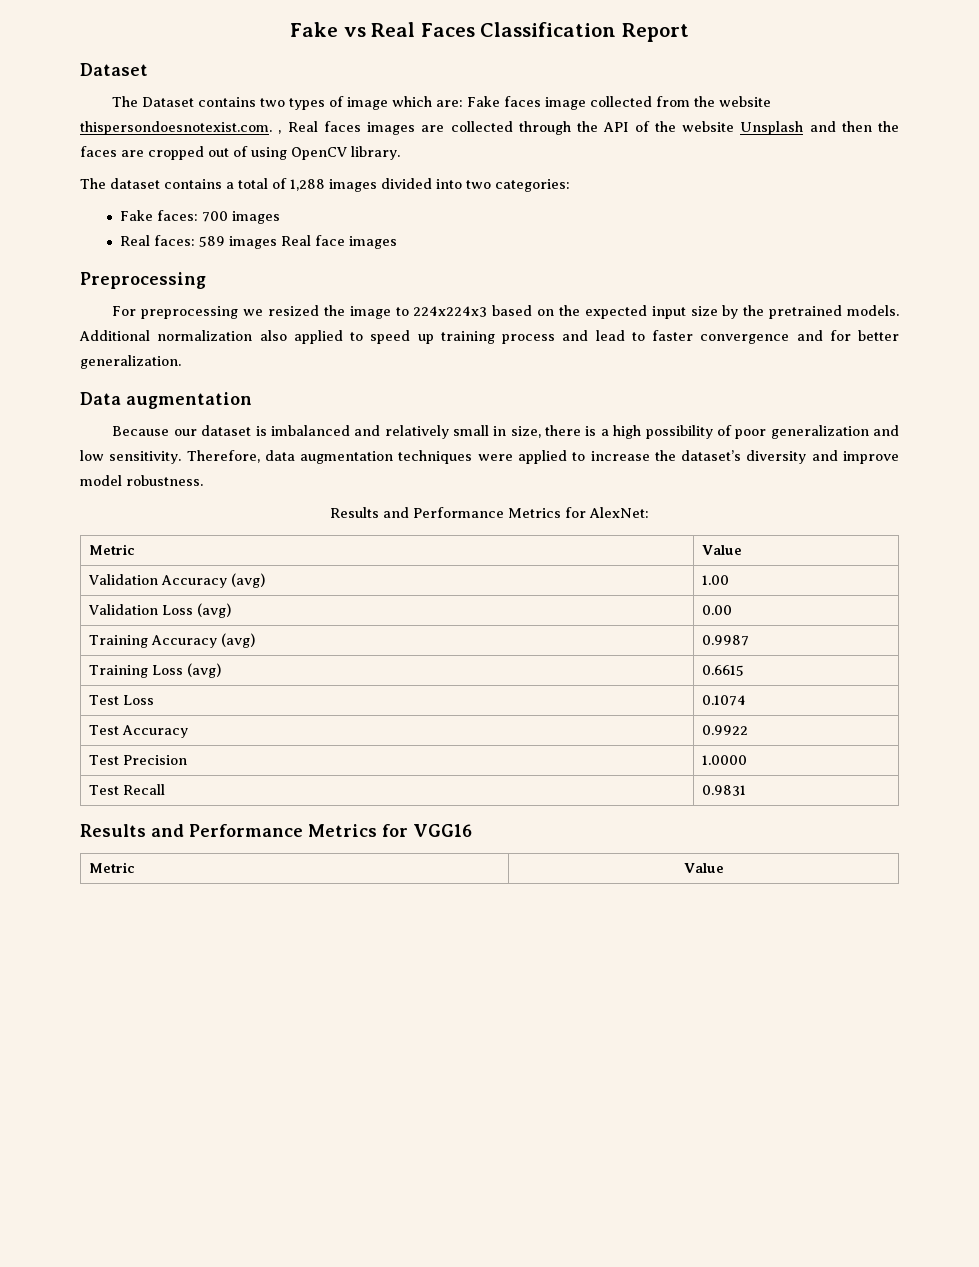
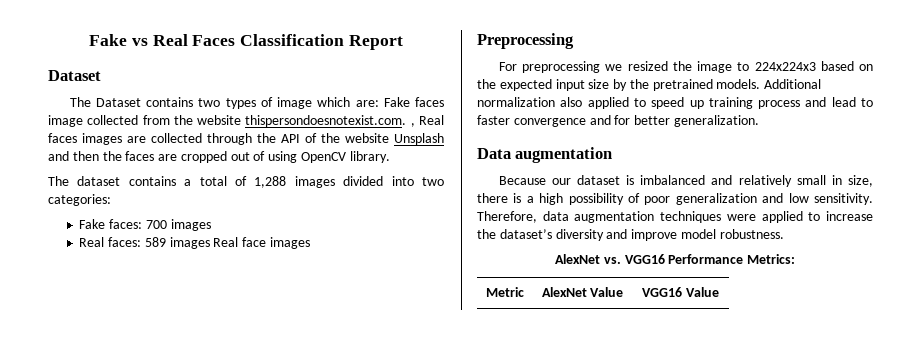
[330,507,649,518] [88,544,135,555] [701,545,742,555] [87,573,265,588] [701,575,729,585] [87,603,231,618] [701,605,732,615] [88,633,255,648] [701,635,749,646] [88,663,221,678] [701,665,744,676] [88,695,154,705] [701,695,746,706] [88,725,188,738] [701,725,748,735] [88,755,187,765] [701,755,747,765] [88,784,165,795] [701,785,746,796] [80,824,472,837] [88,862,135,873] Results and Performance Metrics for AlexNet: // Metric | Value // Validation Accuracy (avg) | 1.00 // Validation Loss (avg) | 0.00 // Training Accuracy (avg) | 0.9987 // Training Loss (avg) | 0.6615 // Test Loss | 0.1074 // Test Accuracy | 0.9922 // Test Precision | 1.0000 // Test Recall | 0.9831 // Results and Performance Metrics for VGG16 // Metric | -> [554,254,796,264] [486,287,524,297] [541,287,624,297] [642,287,683,297] AlexNet vs. VGG16 Performance Metrics: // Metric | AlexNet Value | VGG16

